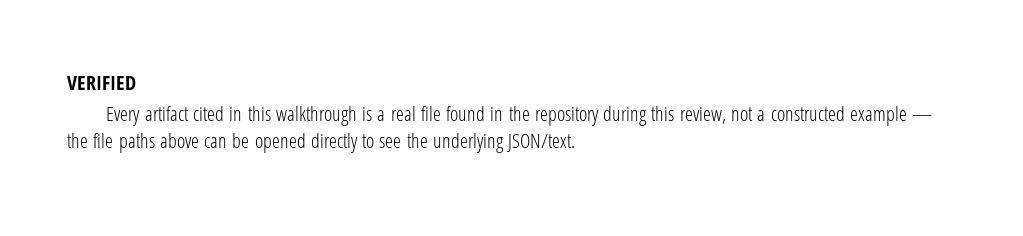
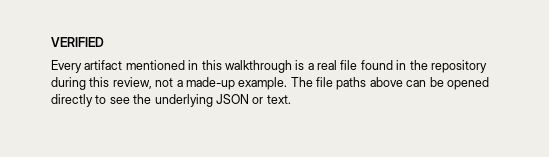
[193,106,225,121] cited -> [125,60,185,70] mentioned
[770,106,933,126] [67,133,88,148] constructed example — the -> [185,77,313,90] made-up example. The
[507,134,576,152] JSON/text. -> [215,94,291,104] JSON or text.

